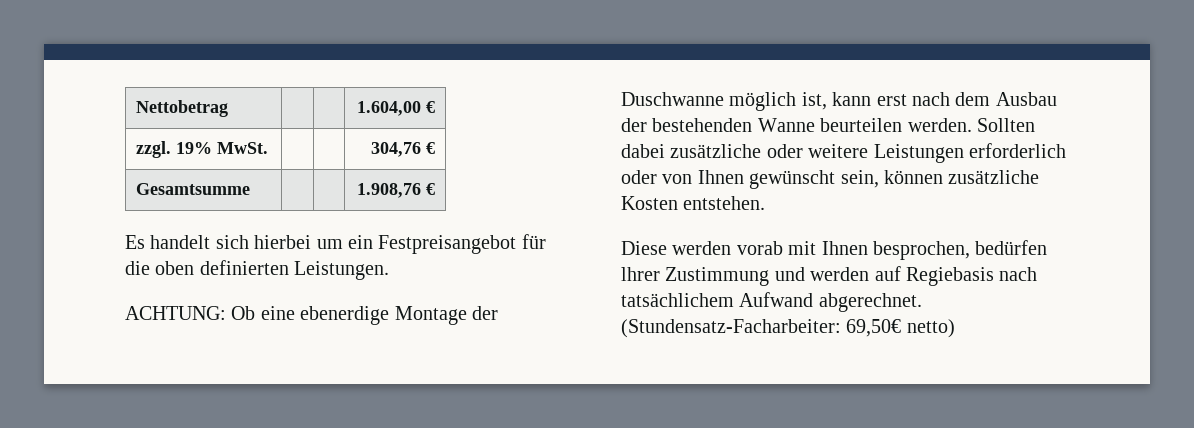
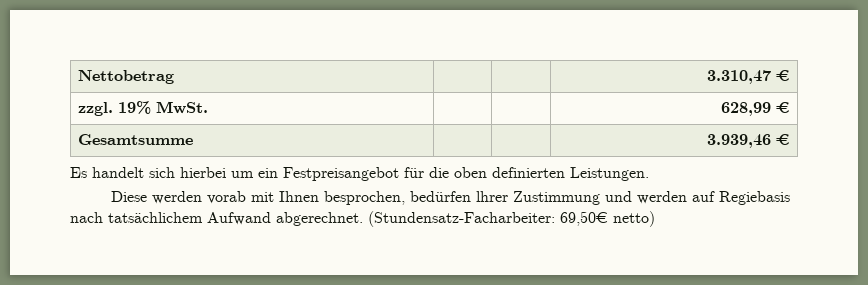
[357,101,422,116] 1.604,00 -> [707,70,772,84] 3.310,47
[371,142,422,157] 304,76 -> [721,102,772,116] 628,99
[357,183,422,198] 1.908,76 -> [707,134,772,148] 3.939,46
[125,306,498,325] [621,92,1057,111] [621,118,1035,132] [621,143,1066,163] [621,170,1040,189] [621,196,766,210] // ACHTUNG: Ob eine ebenerdige Montage der Duschwanne möglich ist, kann erst nach dem Ausbau der bestehenden Wanne beurteilen werden. Sollten dabei zusätzliche oder weitere Leistungen erforderlich oder von Ihnen gewünscht sein, können zusätzliche Kosten entstehen. -> (649, 174) none

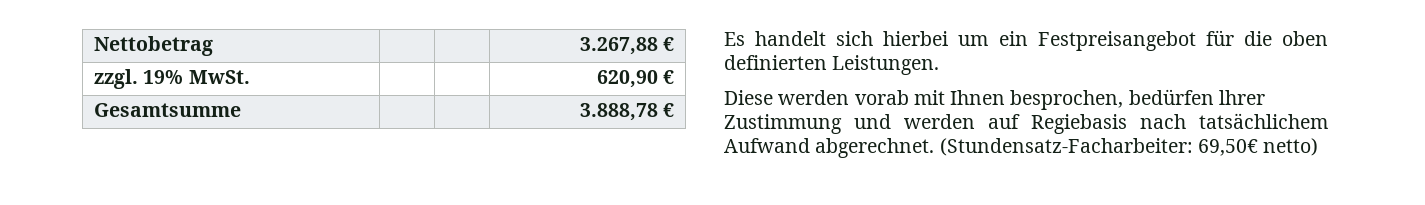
[707,70,772,84] 3.310,47 -> [579,37,658,55] 3.267,88
[721,102,772,116] 628,99 -> [596,70,658,88] 620,90
[707,134,772,148] 3.939,46 -> [579,103,658,121] 3.888,78

